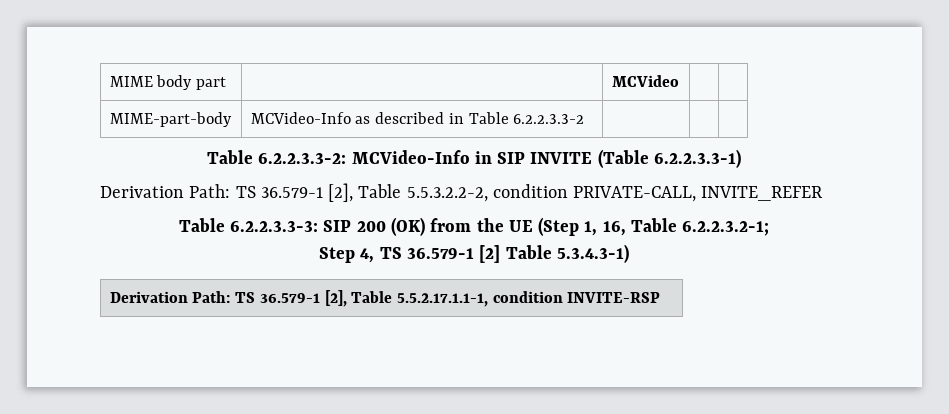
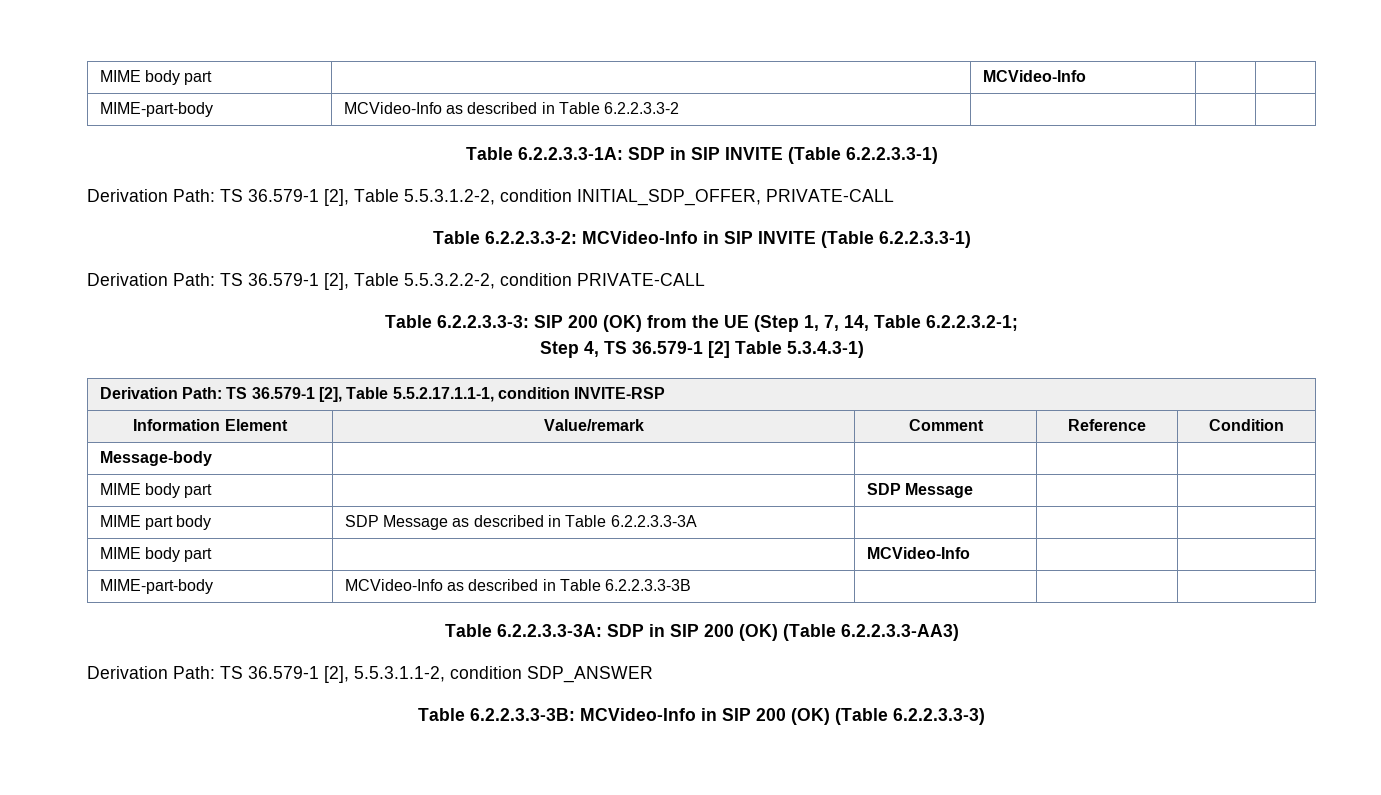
[109,75,227,90] [611,75,679,87] MIME body part | | MCVideo -> [99,70,213,85] [982,70,1086,82] MIME body part | | MCVideo-Info
(585, 119) none -> [465,147,938,164] [87,189,894,206] // Table 6.2.2.3.3-1A: SDP in SIP INVITE (Table 6.2.2.3.3-1) // Derivation Path: TS 36.579-1 [2], Table 5.5.3.1.2-2, condition INITIAL_SDP_OFFER, PRIVATE-CALL
[573,186,824,202] PRIVATE-CALL, INVITE_REFER -> [577,273,705,286] PRIVATE-CALL
[602,221,626,236] 16, -> [824,315,869,331] 7, 14,
(661, 297) none -> [133,419,288,431] [543,419,644,431] [908,419,984,431] [1068,419,1146,431] [1209,419,1284,431] [99,451,212,466] [99,483,213,498] [866,483,974,498] [99,515,212,530] [344,515,697,530] [99,547,213,562] [866,547,970,559] [99,579,213,594] [344,579,692,591] [444,624,959,641] [87,666,653,683] [418,708,985,725] // Information Element | Value/remark | Comment | Reference | Condition // Message-body | | | | // MIME body part | | SDP Message | | // MIME part body | SDP Message as described in Table 6.2.2.3.3-3A | | | // MIME body part | | MCVideo-Info | | // MIME-part-body | MCVideo-Info as described in Table 6.2.2.3.3-3B | | | // Table 6.2.2.3.3-3A: SDP in SIP 200 (OK) (Table 6.2.2.3.3-AA3) // Derivation Path: TS 36.579-1 [2], 5.5.3.1.1-2, condition SDP_ANSWER // Table 6.2.2.3.3-3B: MCVideo-Info in SIP 200 (OK) (Table 6.2.2.3.3-3)

